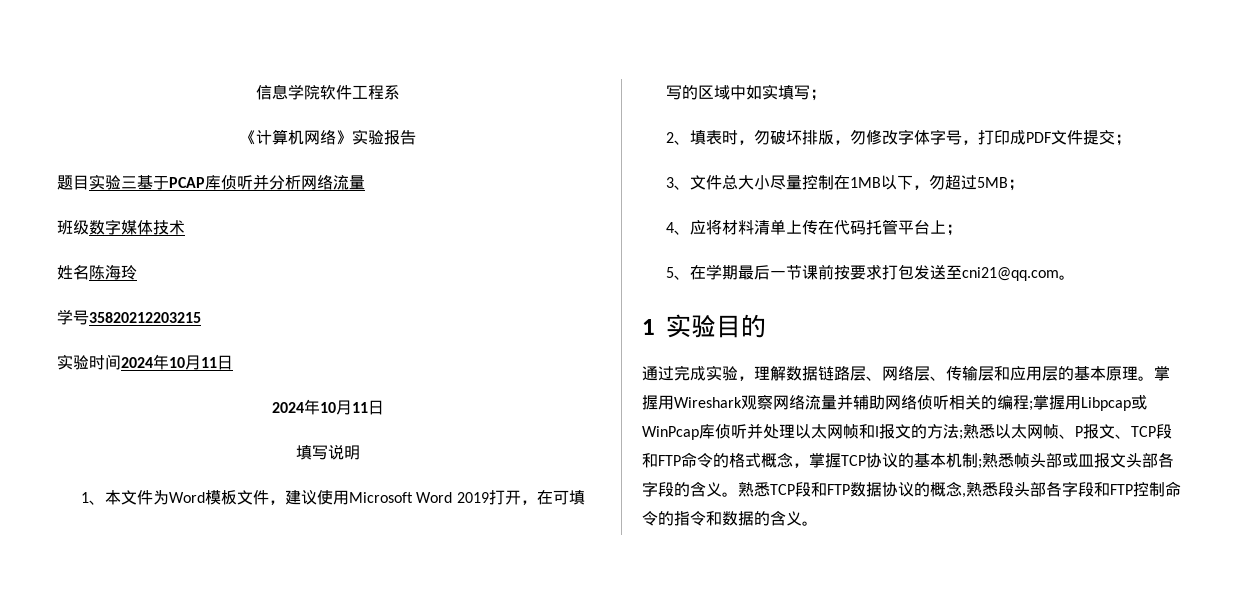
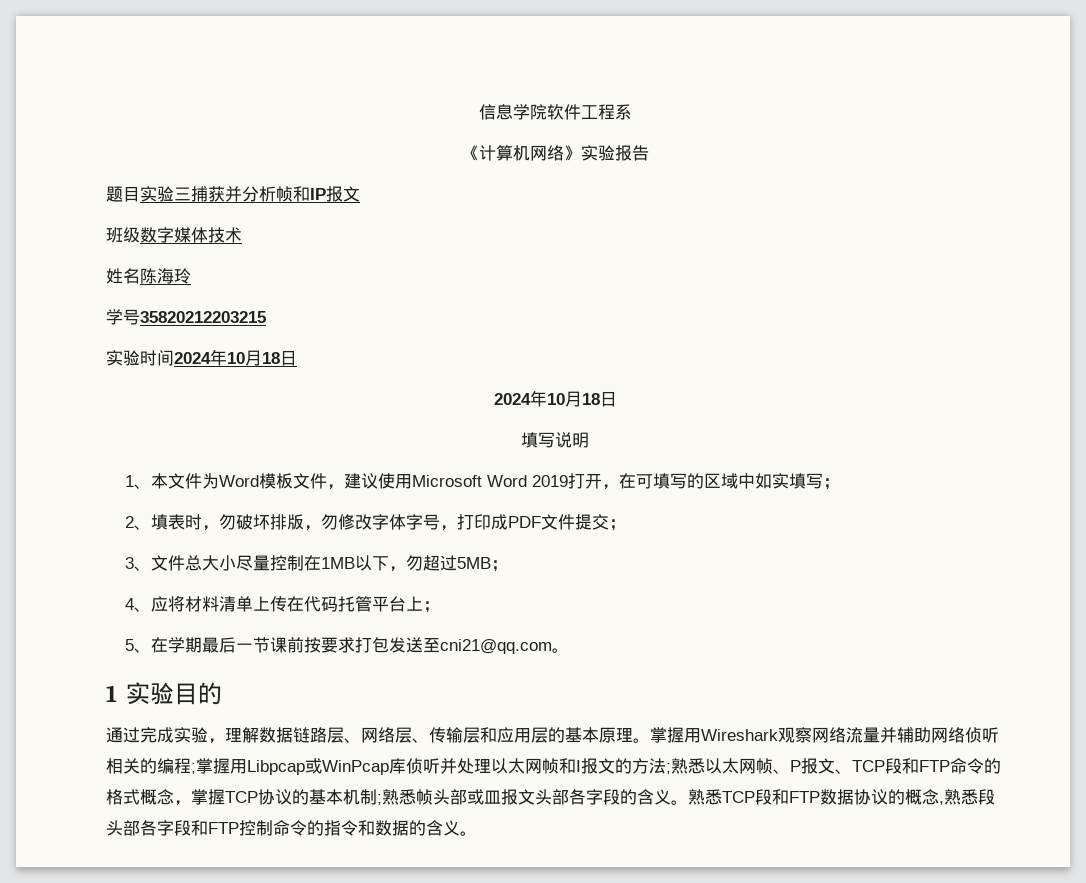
[137,174,365,190] 基于PCAP库侦听并分析网络流量 -> [191,186,360,202] 捕获并分析帧和IP报文
[201,357,217,368] 11 -> [262,352,280,364] 18
[352,402,368,413] 11 -> [581,393,600,405] 18

